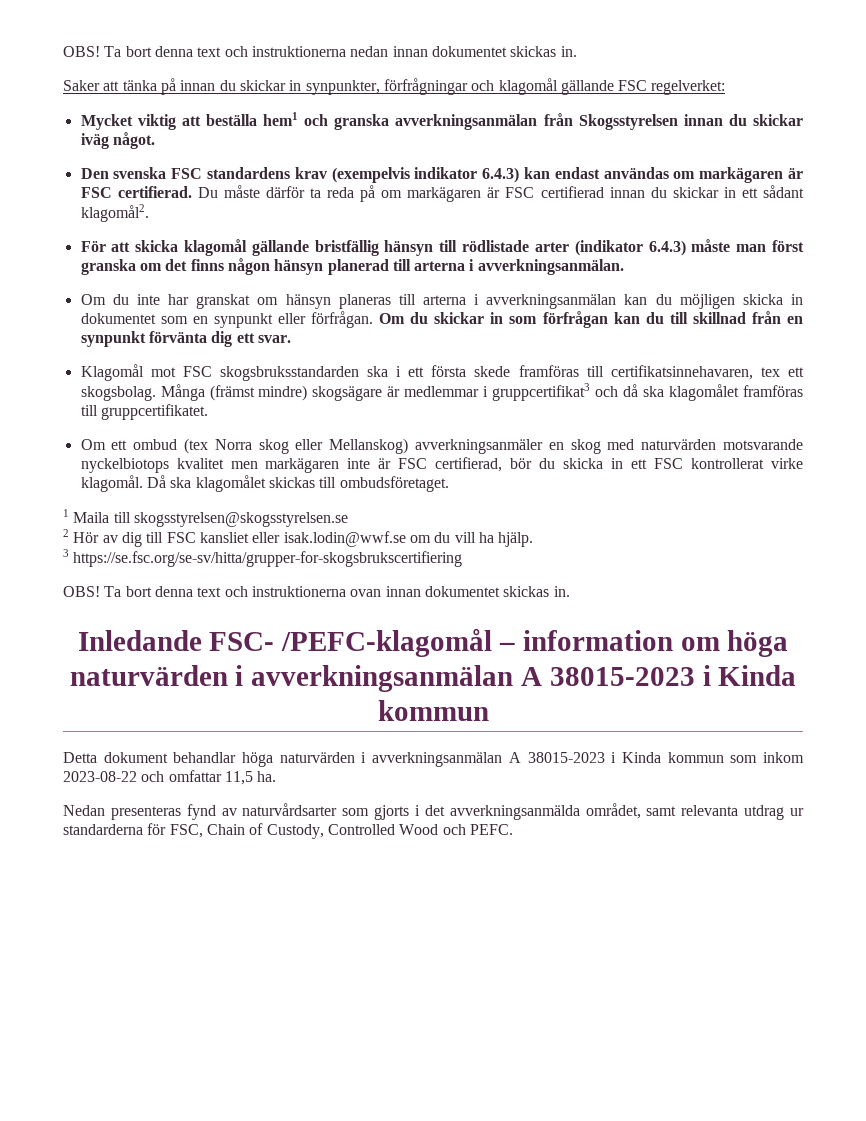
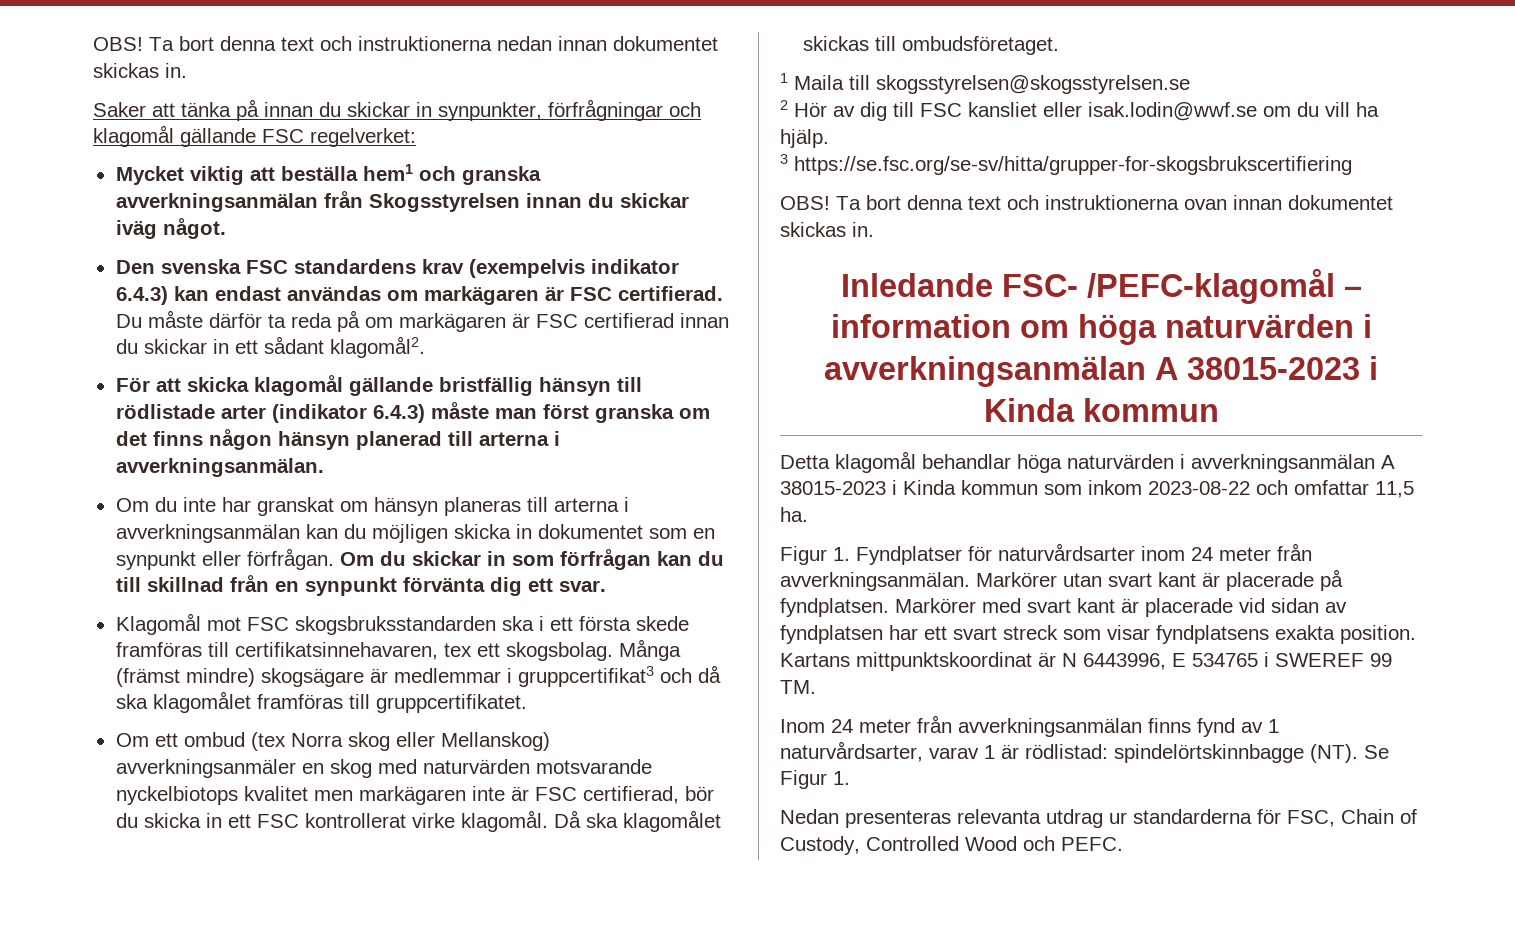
[103,752,168,763] dokument -> [835,451,916,473] klagomål
[63,803,677,820] Nedan presenteras fynd av naturvårdsarter som gjorts i det avverkningsanmälda området, samt -> [780,543,1312,565] [780,569,1343,591] [780,598,1347,617] [780,625,1416,644] [780,652,1392,671] [780,680,816,694] [780,715,1279,737] [780,741,1389,763] [780,770,850,789] [780,809,951,828] Figur 1. Fyndplatser för naturvårdsarter inom 24 meter från avverkningsanmälan. Markörer utan svart kant är placerade på fyndplatsen. Markörer med svart kant är placerade vid sidan av fyndplatsen har ett svart streck som visar fyndplatsens exakta position. Kartans mittpunktskoordinat är N 6443996, E 534765 i SWEREF 99 TM. // Inom 24 meter från avverkningsanmälan finns fynd av 1 naturvårdsarter, varav 1 är rödlistad: spindelörtskinnbagge (NT). Se Figur 1. // Nedan presenteras

